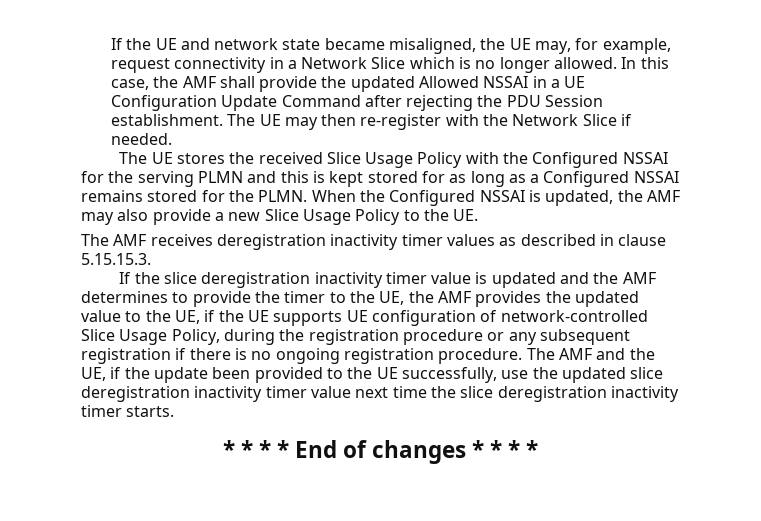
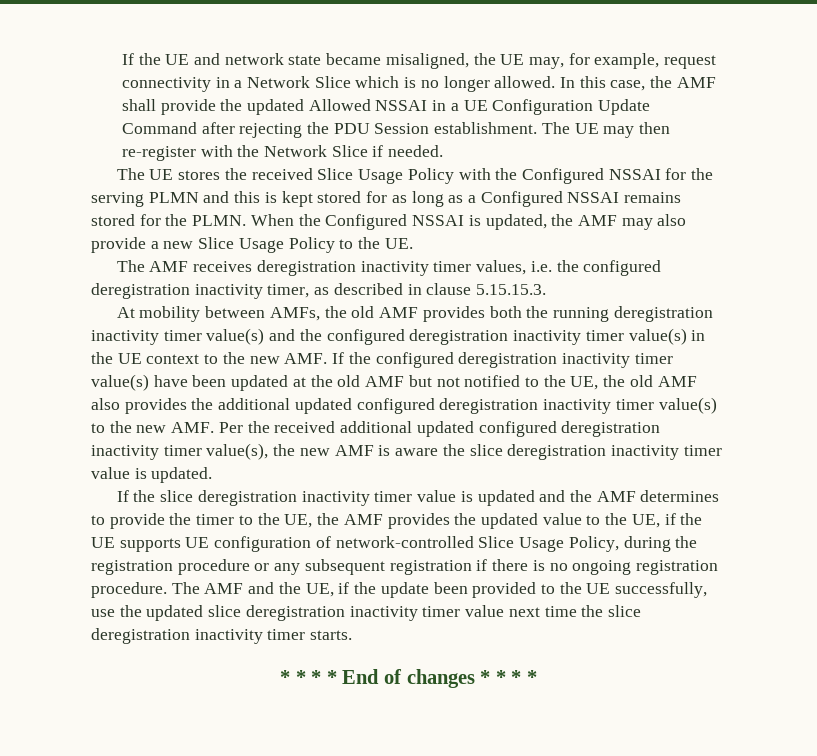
[446,234,495,246] values -> [476,260,662,276] [91,283,310,299] values, i.e. the configured deregistration inactivity timer,
(151, 259) none -> [116,306,713,322] [91,328,706,345] [91,352,673,368] [91,374,697,391] [91,397,717,414] [91,421,661,437] [91,443,722,460] [91,467,213,483] // At mobility between AMFs, the old AMF provides both the running deregistration inactivity timer value(s) and the configured deregistration inactivity timer value(s) in the UE context to the new AMF. If the configured deregistration inactivity timer value(s) have been updated at the old AMF but not notified to the UE, the old AMF also provides the additional updated configured deregistration inactivity timer value(s) to the new AMF. Per the received additional updated configured deregistration inactivity timer value(s), the new AMF is aware the slice deregistration inactivity timer value is updated.

